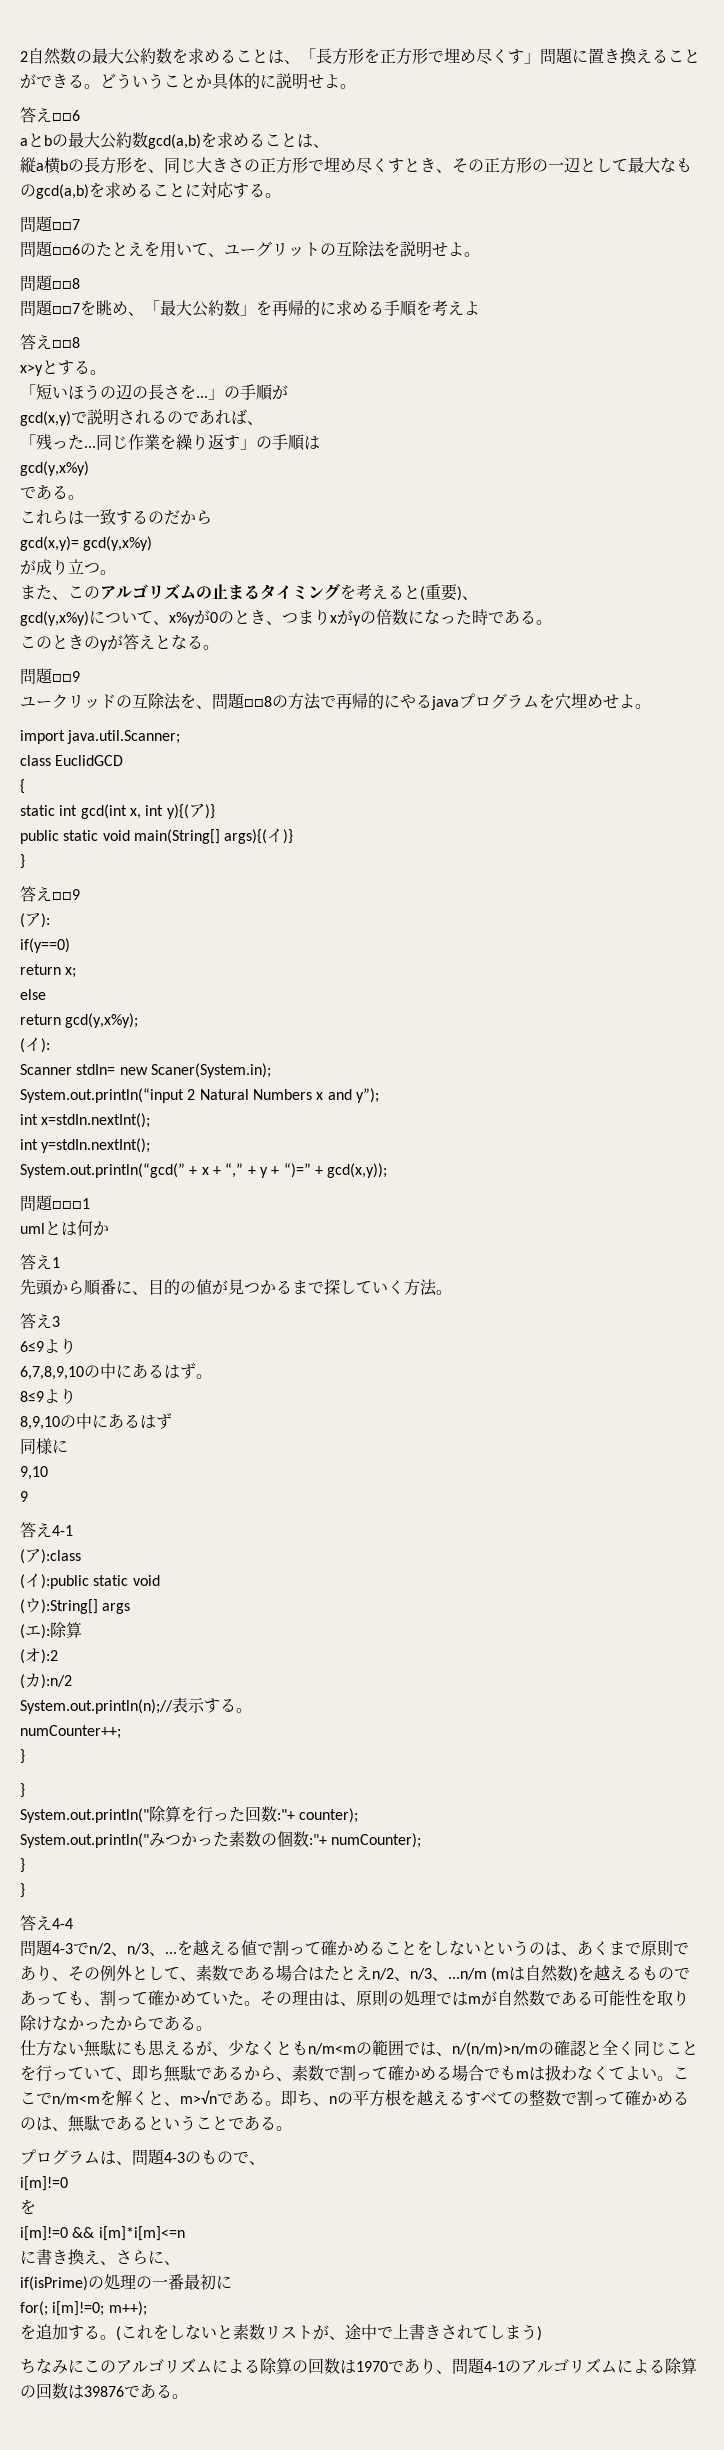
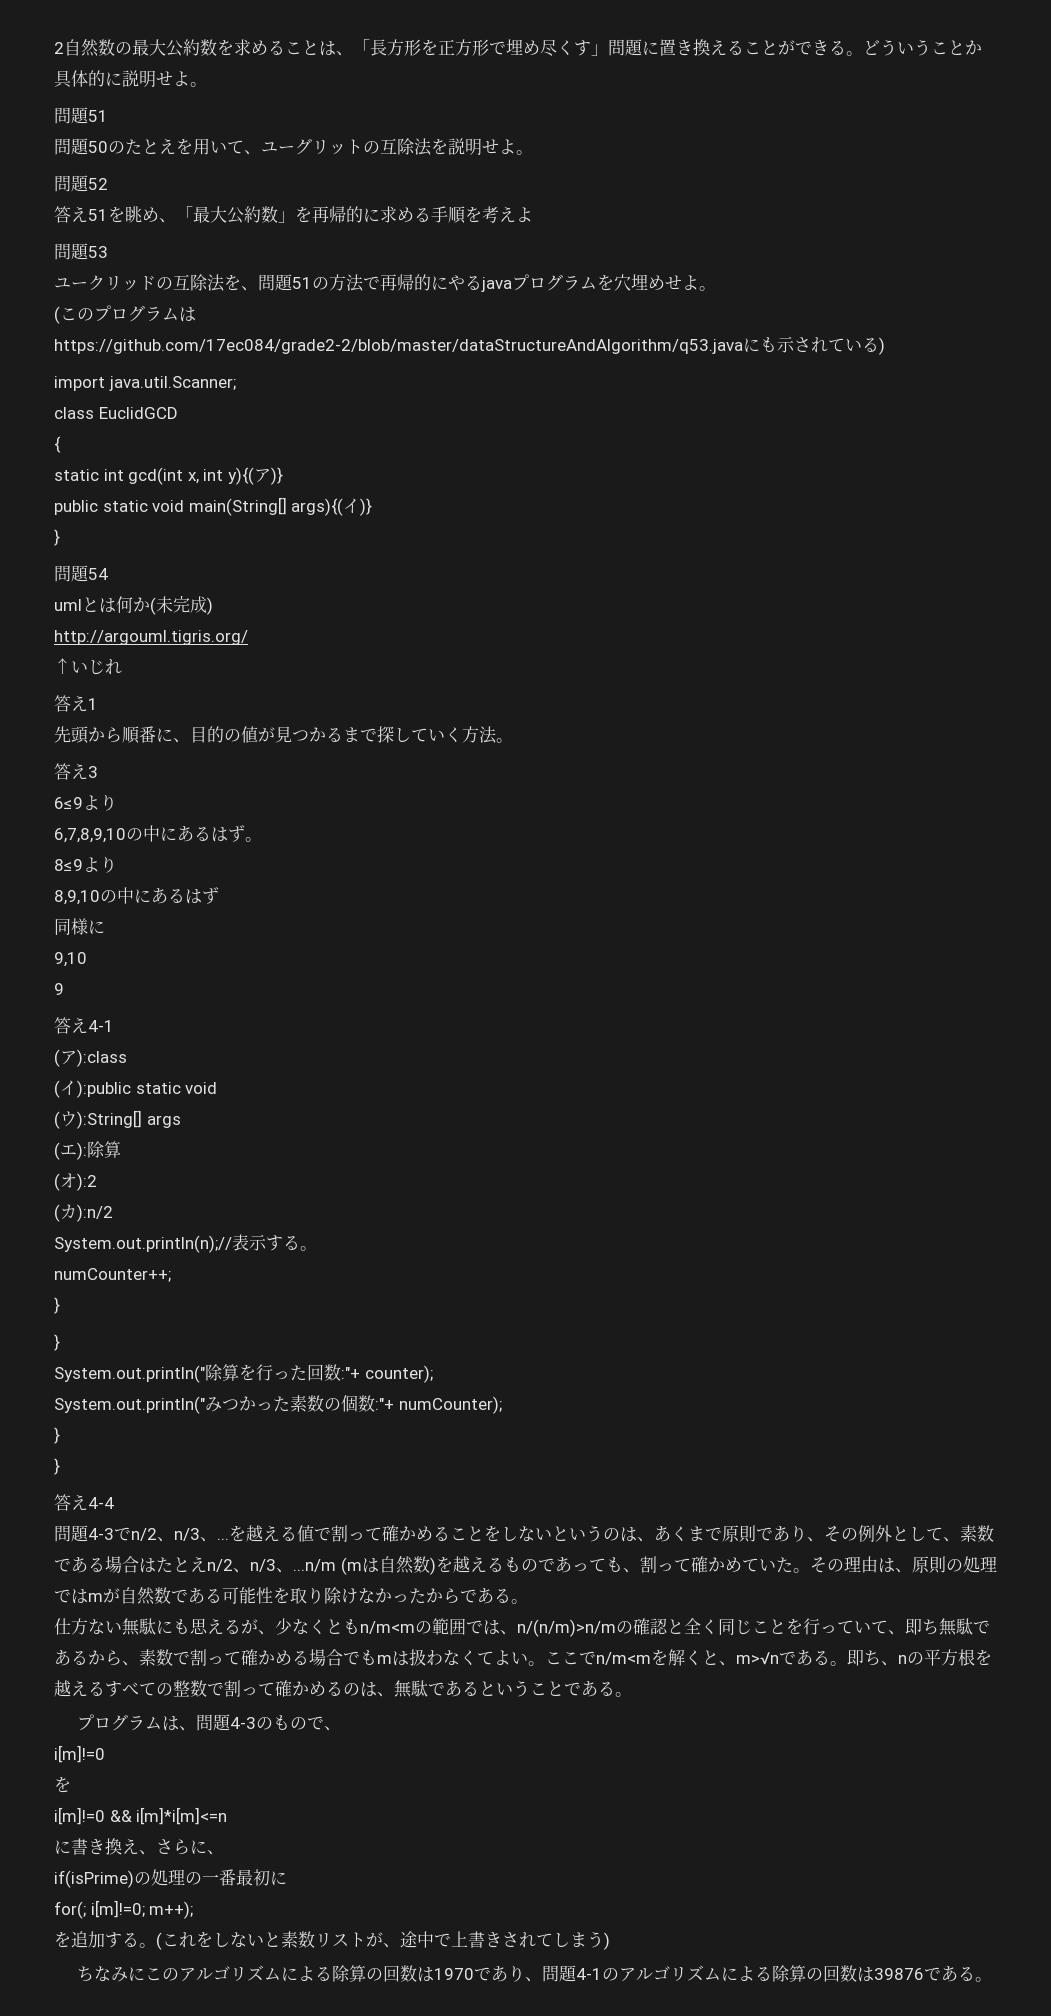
[20,107,80,123] [20,132,329,149] [20,157,692,174] [20,182,281,199] [20,216,80,233] [20,241,80,258] 答え□□6 // aとbの最大公約数gcd(a,b)を求めることは、 // 縦a横bの長方形を、同じ大きさの正方形で埋め尽くすとき、その正方形の一辺として最大なものgcd(a,b)を求めることに対応する。 // 問題□□7 // 問題□□6 -> [54,107,108,124] [54,138,108,155] 問題51 // 問題50
[52,278,80,289] [20,300,80,317] □□8 // 問題□□7 -> [88,178,108,190] [54,206,108,223] 52 // 答え51
[20,334,80,350] [20,360,106,376] [20,384,288,401] [20,409,263,426] [20,434,320,451] [20,461,89,476] [20,485,84,500] [20,509,212,525] [20,536,153,551] [20,559,116,575] [20,584,478,601] [20,609,552,626] [20,634,219,651] [20,668,80,685] // 答え□□8 // x>yとする。 // 「短いほうの辺の長さを...」の手順が // gcd(x,y)で説明されるのであれば、 // 「残った...同じ作業を繰り返す」の手順は // gcd(y,x%y) // である。 // これらは一致するのだから // gcd(x,y)= gcd(y,x%y) // が成り立つ。 // また、このアルゴリズムの止まるタイミングを考えると(重要)、 // gcd(y,x%y)について、x%yが0のとき、つまりxがyの倍数になった時である。 // このときのyが答えとなる。 // 問題□□9 -> [54,243,108,260] // 問題53
[244,696,272,707] □□8 -> [292,277,312,289] 51
(651, 706) none -> [54,305,196,324] [54,336,885,355] // (このプログラムは // https://github.com/17ec084/grade2-2/blob/master/dataStructureAndAlgorithm/q53.javaにも示されている)
[20,886,80,902] [20,913,50,928] [20,938,70,953] [20,964,77,978] [20,989,46,1000] [20,1013,139,1028] [20,1037,50,1053] [20,1063,271,1078] [20,1088,379,1103] [20,1113,151,1128] [20,1138,151,1153] [20,1163,388,1178] [20,1195,90,1212] // 答え□□9 // (ア): // if(y==0) // return x; // else // return gcd(y,x%y); // (イ): // Scanner stdIn= new Scaner(System.in); // System.out.println(“input 2 Natural Numbers x and y”); // int x=stdIn.nextInt(); // int y=stdIn.nextInt(); // System.out.println(“gcd(” + x + “,” + y + “)=” + gcd(x,y)); // 問題□□□1 -> [54,565,108,582] // 問題54
(109, 1228) none -> [150,596,213,615] [54,630,248,645] [54,658,122,675] (未完成) // http://argouml.tigris.org/ // ↑いじれ

